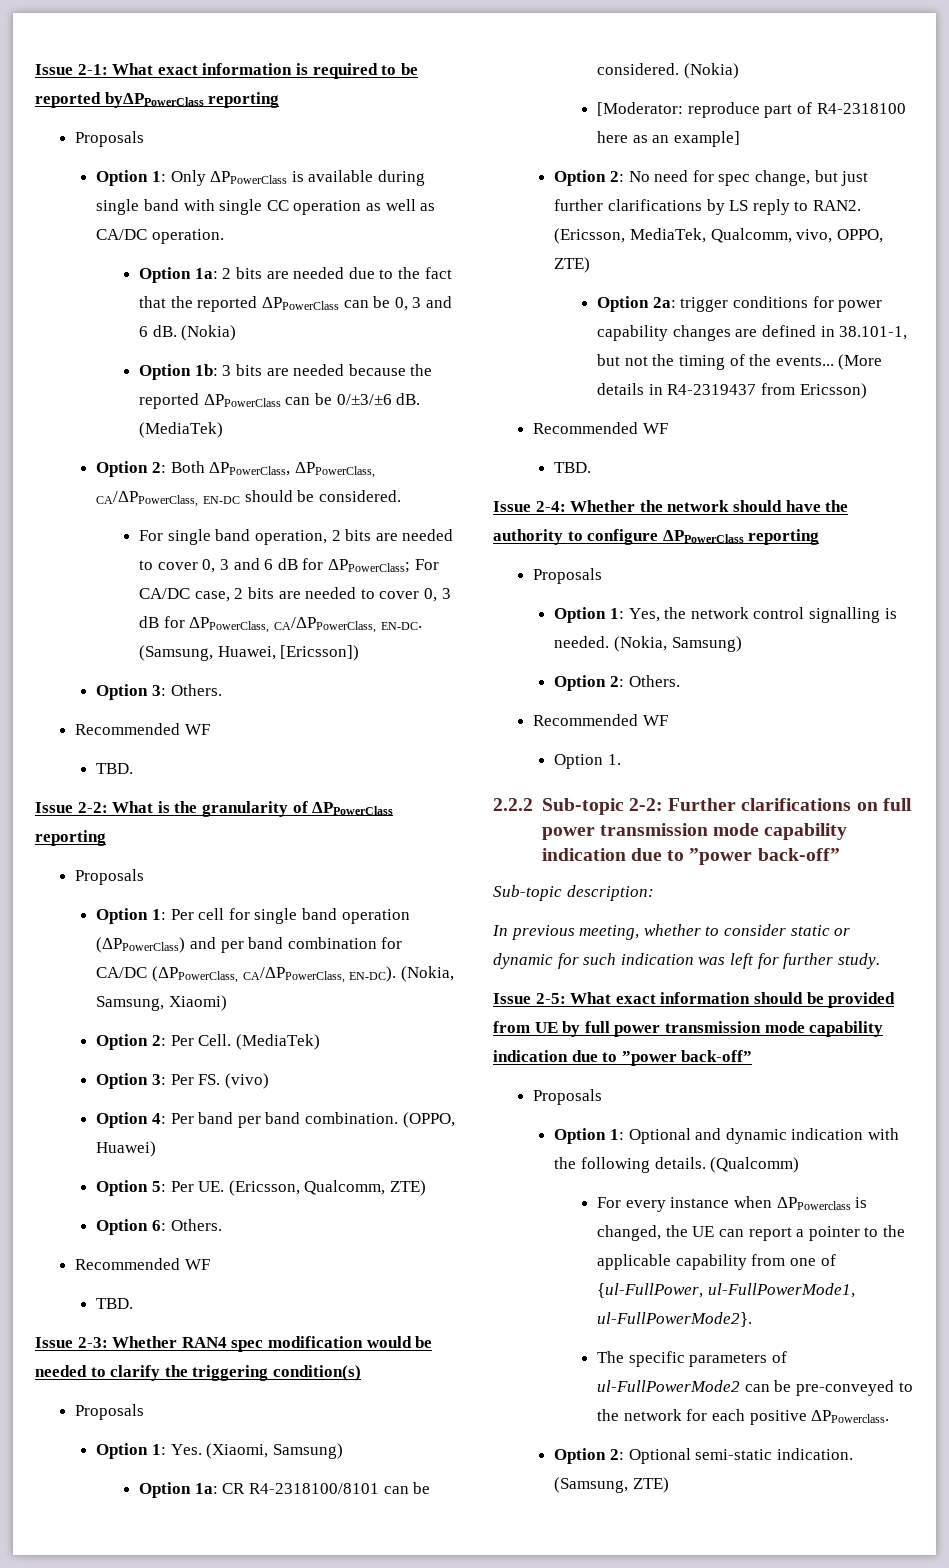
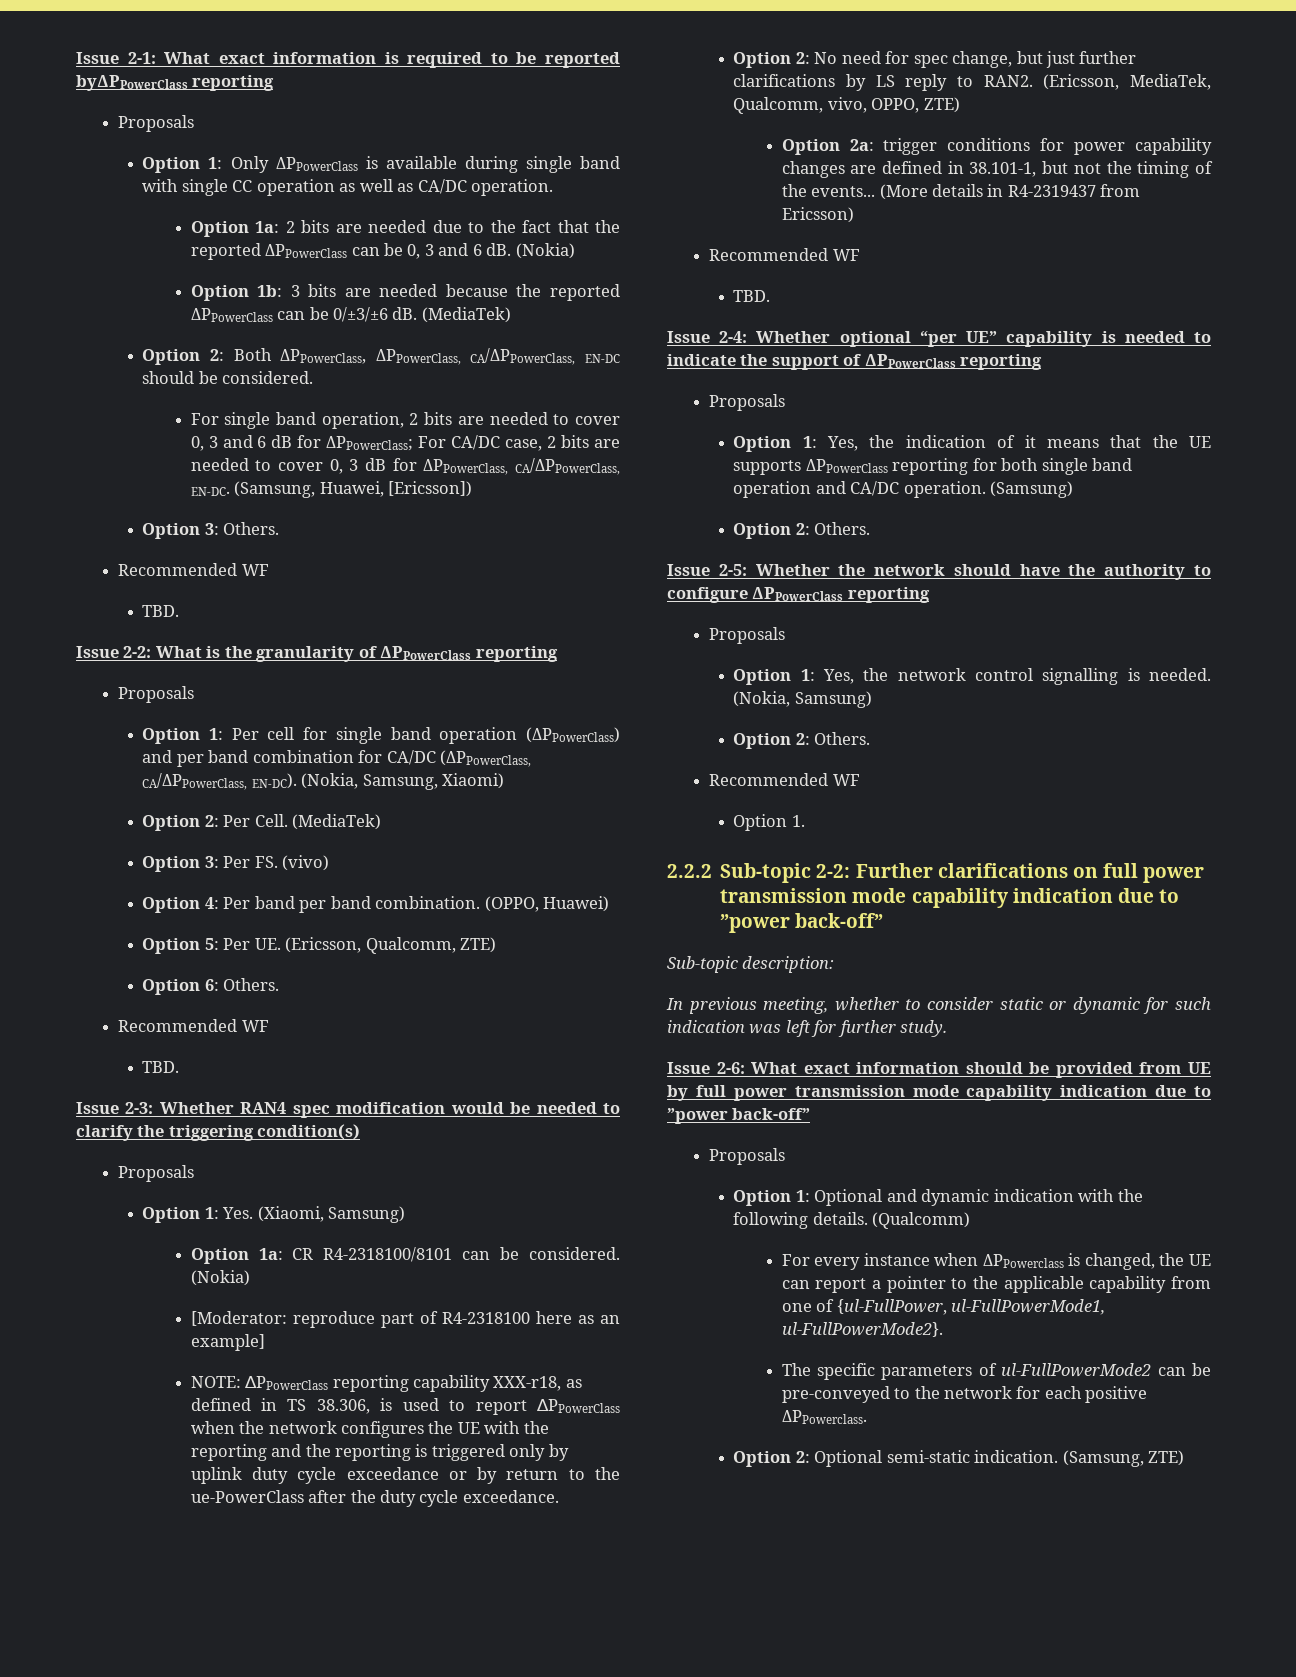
(740, 139) none -> [190,1375,582,1392] [190,1398,620,1415] [190,1421,549,1438] [190,1444,569,1461] [190,1467,620,1484] [190,1490,559,1507] // NOTE: ∆PPowerClass reporting capability XXX-r18, as defined in TS 38.306, is used to report ∆PPowerClass when the network configures the UE with the reporting and the reporting is triggered only by uplink duty cycle exceedance or by return to the ue-PowerClass after the duty cycle exceedance.
(636, 506) none -> [839,331,1211,347] [667,354,1043,370] [709,394,786,411] [733,435,1211,452] [733,458,1133,475] [733,481,1074,498] [733,522,871,539] [667,564,830,576] optional “per UE” capability is needed to indicate the support of ΔPPowerClass reporting // Proposals // Option 1: Yes, the indication of it means that the UE supports ΔPPowerClass reporting for both single band operation and CA/DC operation. (Samsung) // Option 2: Others. // Issue 2-5: Whether
[535,993,566,1004] 2-5: -> [716,1062,745,1074] 2-6:

